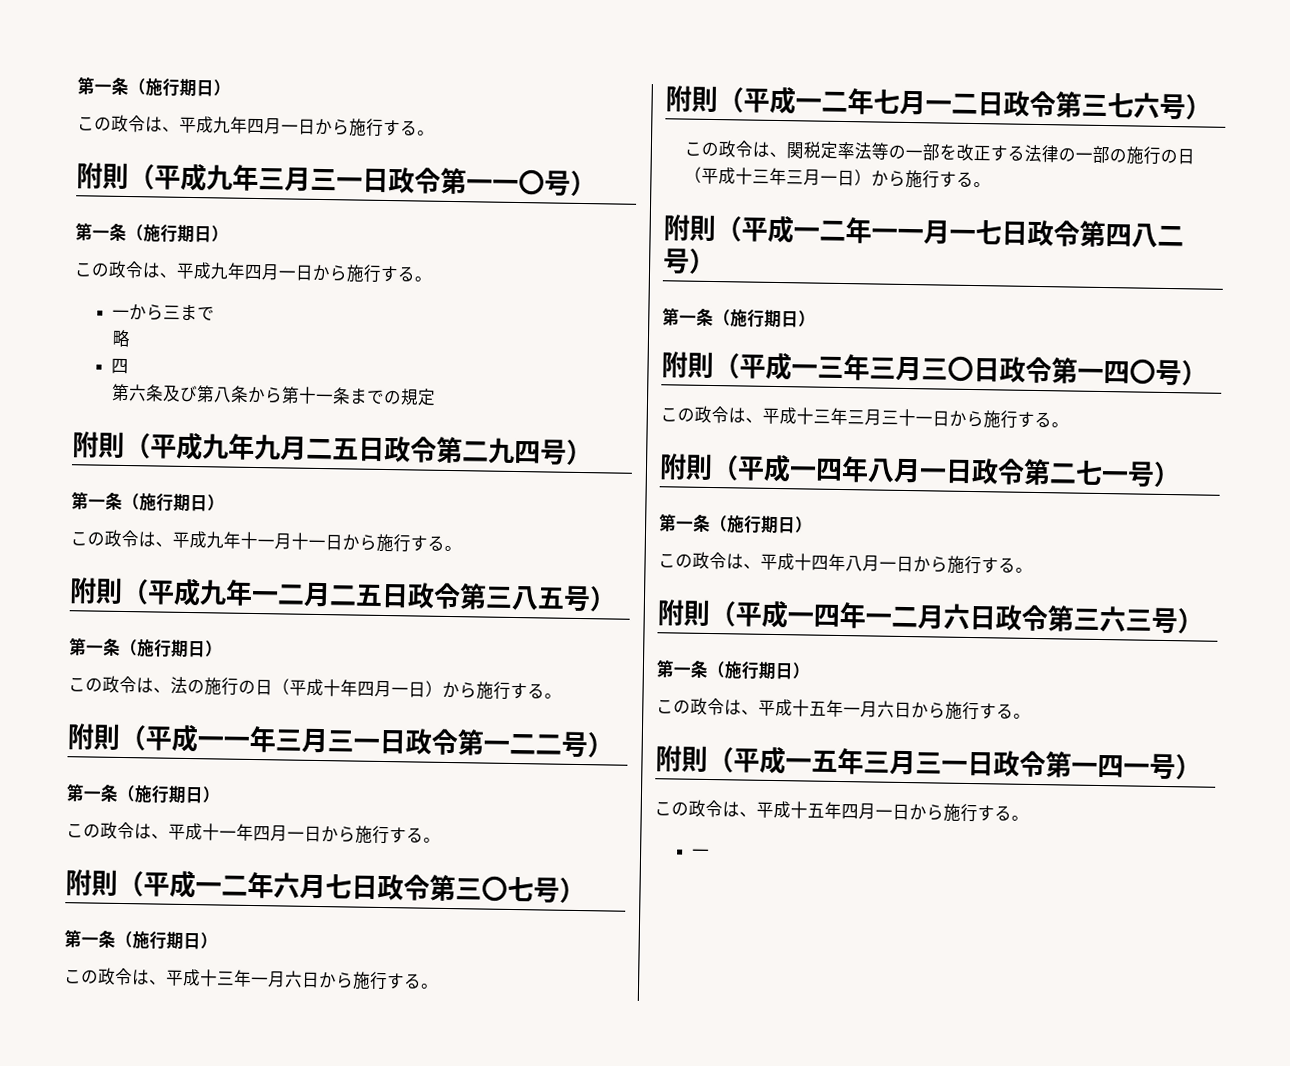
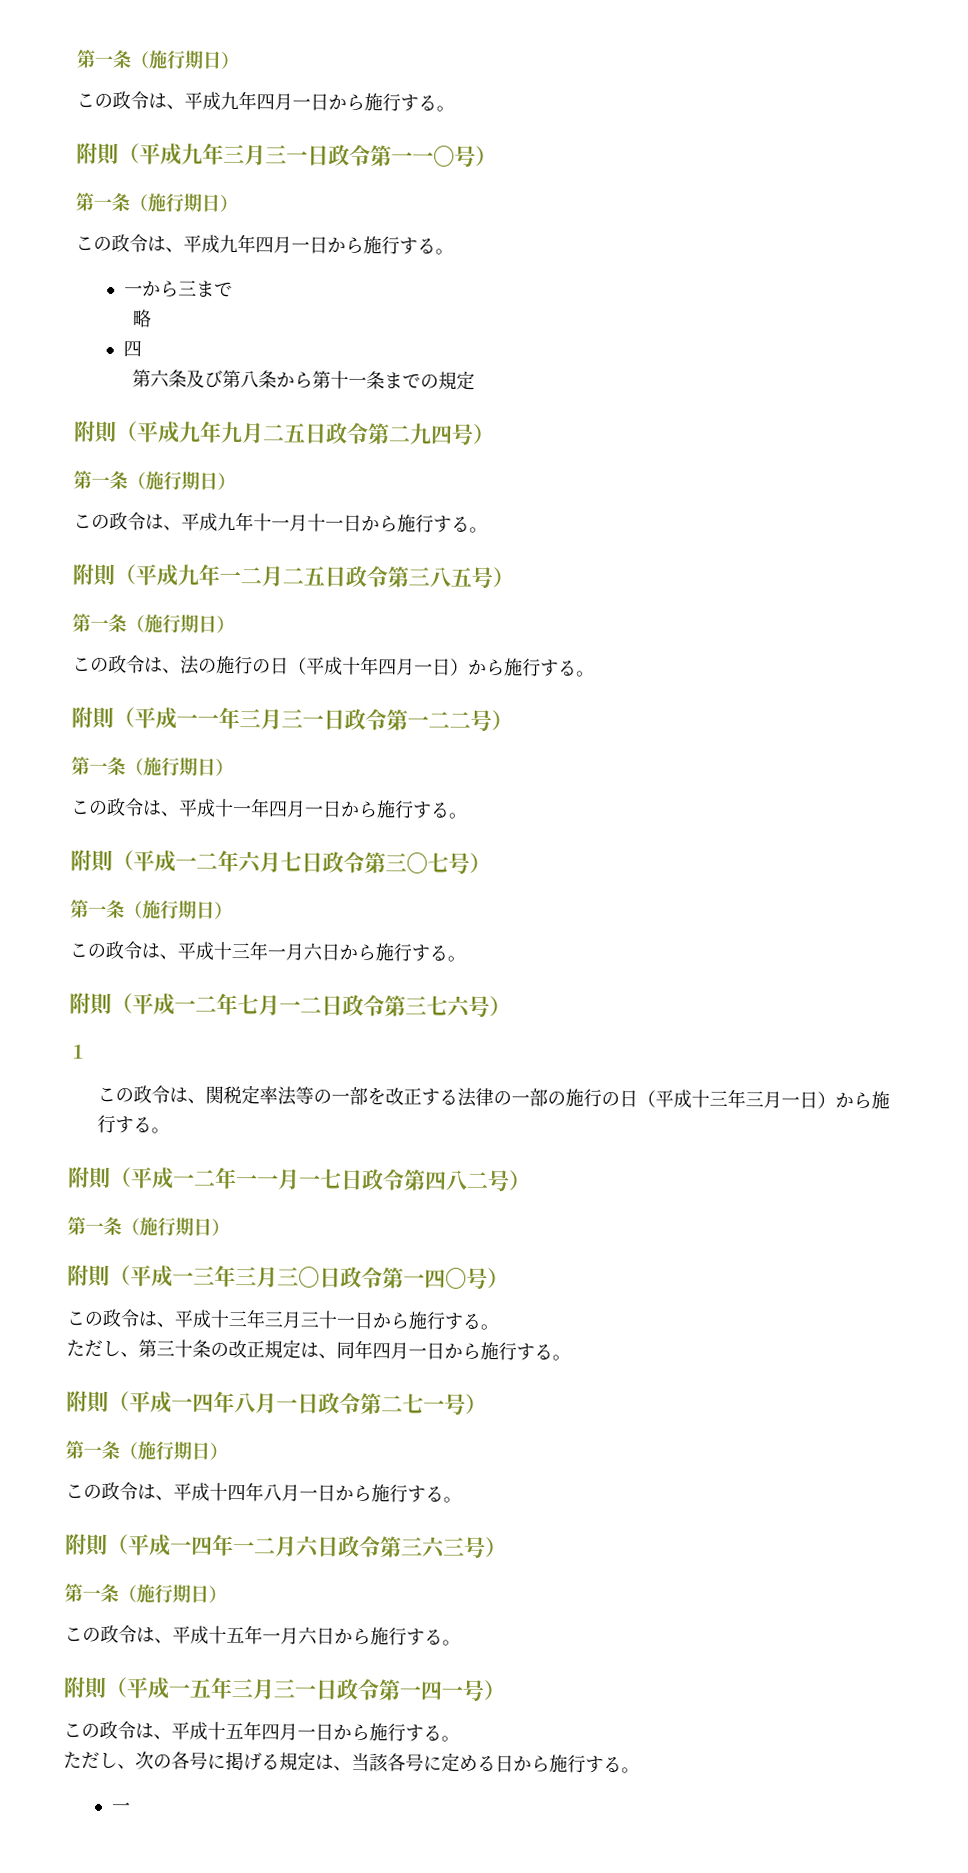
(1212, 107) none -> [69,1044,88,1059] // １
(1069, 425) none -> [66,1339,571,1361] // ただし、第三十条の改正規定は、同年四月一日から施行する。
(1029, 818) none -> [63,1751,640,1774] // ただし、次の各号に掲げる規定は、当該各号に定める日から施行する。

